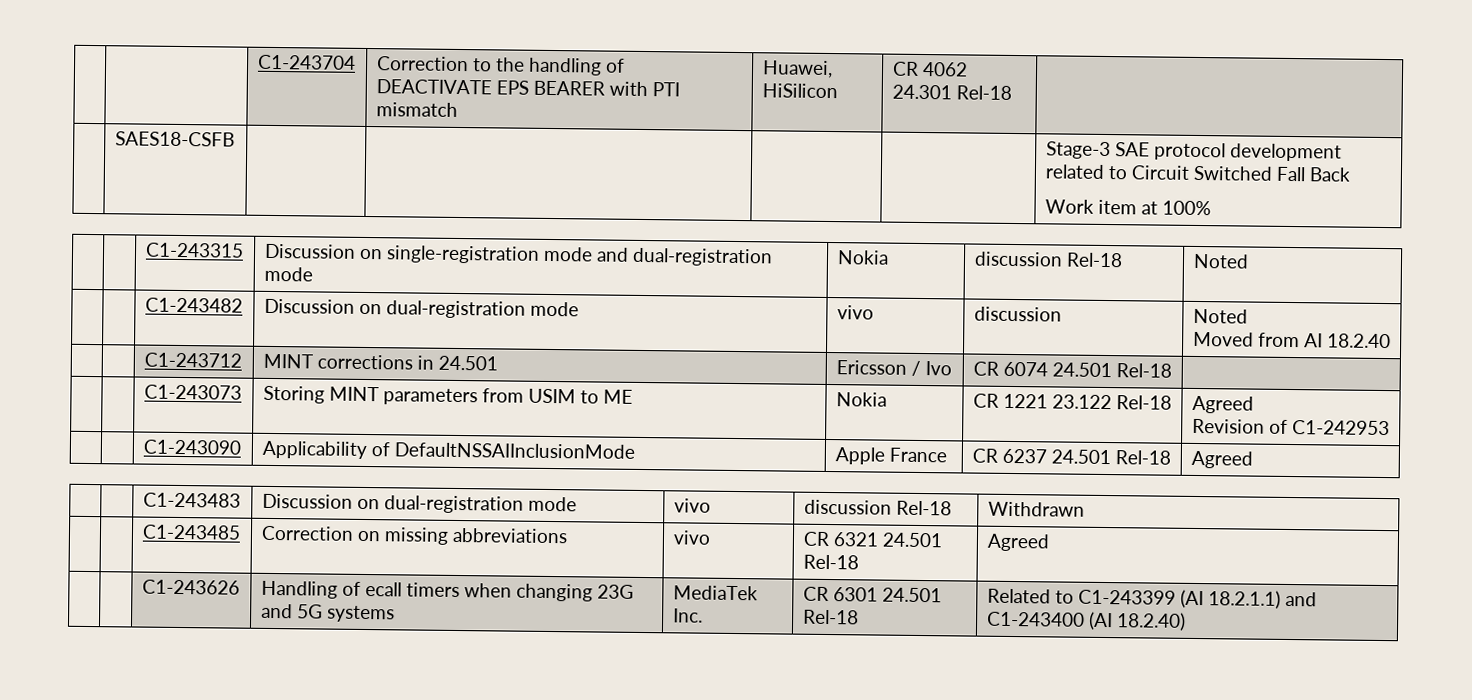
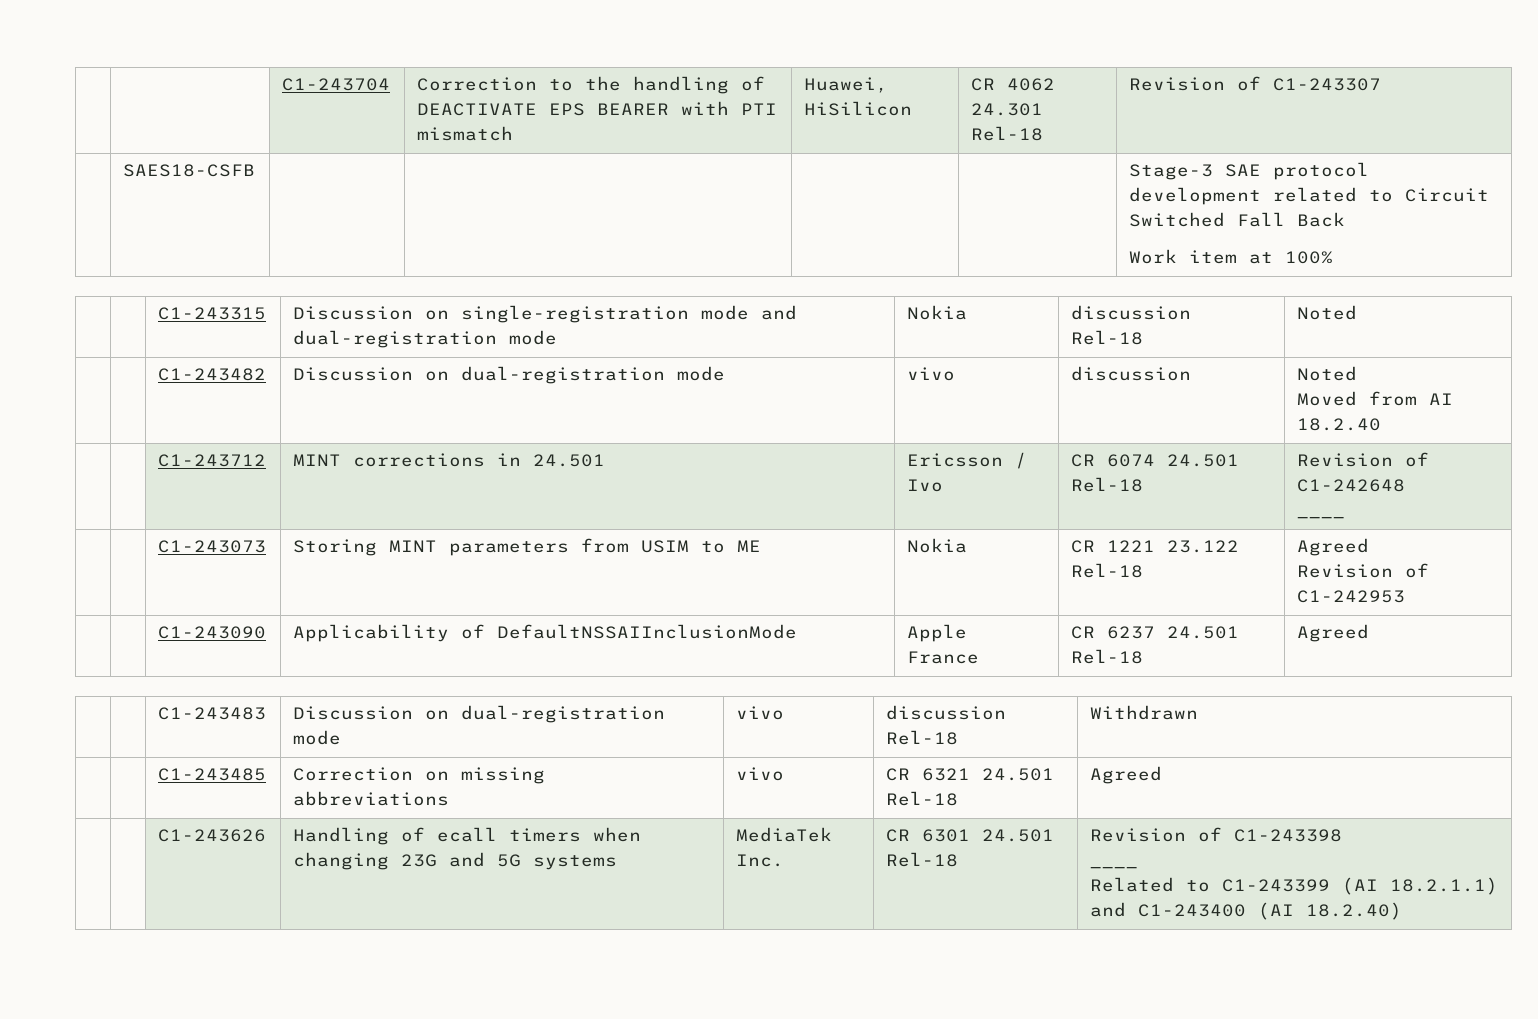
(1012, 92) none -> [1129,76,1382,91] Revision of C1-243307
(1173, 370) none -> [1297,452,1430,467] [1297,479,1406,492] [1297,516,1346,519] Revision of C1-242648 // ____
(859, 617) none -> [1090,827,1343,842] [1090,866,1139,869] Revision of C1-243398 // ____ //

